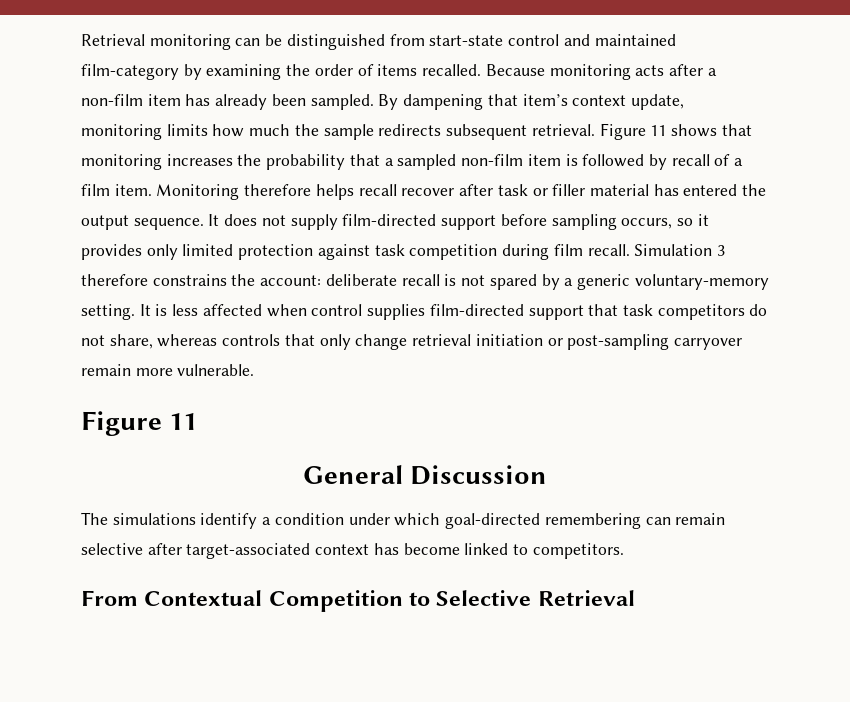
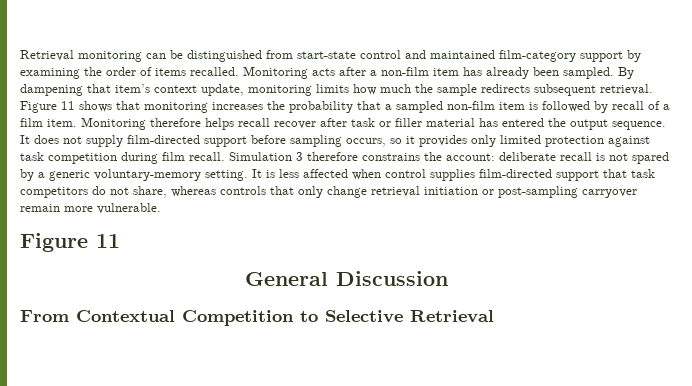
(179, 72) none -> [580,51,623,62] support
[485,64,631,80] Because monitoring -> [243,66,308,79] Monitoring
[81,512,726,529] [81,543,624,559] // The simulations identify a condition under which goal-directed remembering can remain selective after target-associated context has become linked to competitors. -> (448, 278) none

